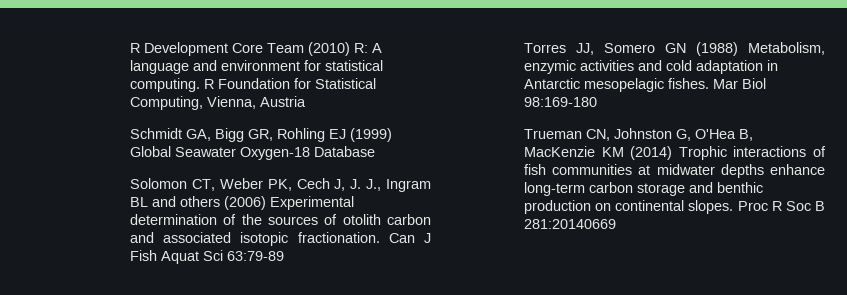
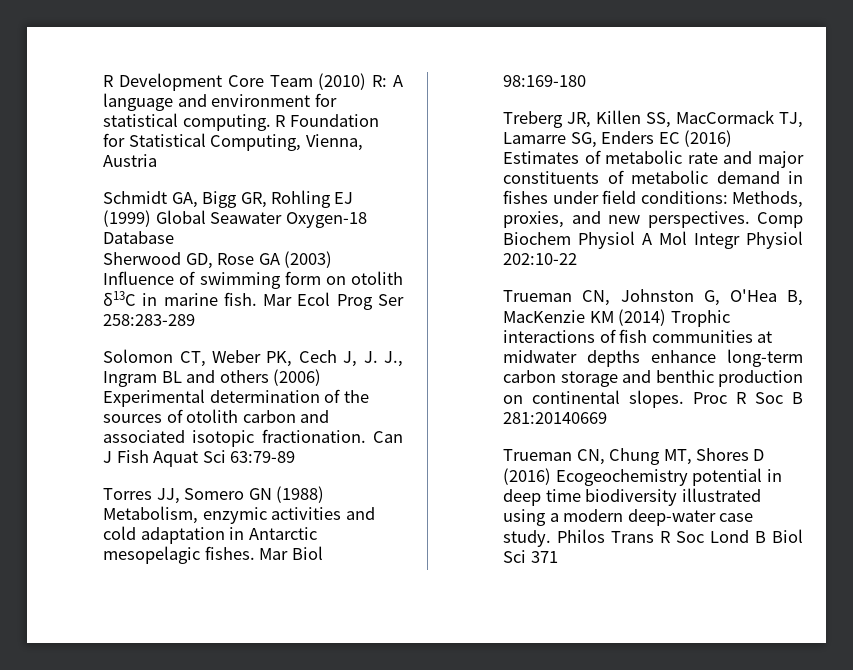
(376, 151) none -> [103,251,332,269] [103,271,403,289] [103,291,404,310] [103,314,196,326] // Sherwood GD, Rose GA (2003) Influence of swimming form on otolith δ13C in marine fish. Mar Ecol Prog Ser 258:283-289
(598, 102) none -> [503,110,803,128] [503,130,732,148] [503,150,804,168] [503,170,803,184] [503,190,803,208] [503,211,803,228] [503,231,803,249] [503,253,578,265] // Treberg JR, Killen SS, MacCormack TJ, Lamarre SG, Enders EC (2016) Estimates of metabolic rate and major constituents of metabolic demand in fishes under field conditions: Methods, proxies, and new perspectives. Comp Biochem Physiol A Mol Integr Physiol 202:10-22
(617, 224) none -> [503,448,765,465] [503,468,782,486] [503,488,761,506] [503,509,753,526] [503,529,803,547] [503,550,558,563] // Trueman CN, Chung MT, Shores D (2016) Ecogeochemistry potential in deep time biodiversity illustrated using a modern deep-water case study. Philos Trans R Soc Lond B Biol Sci 371

